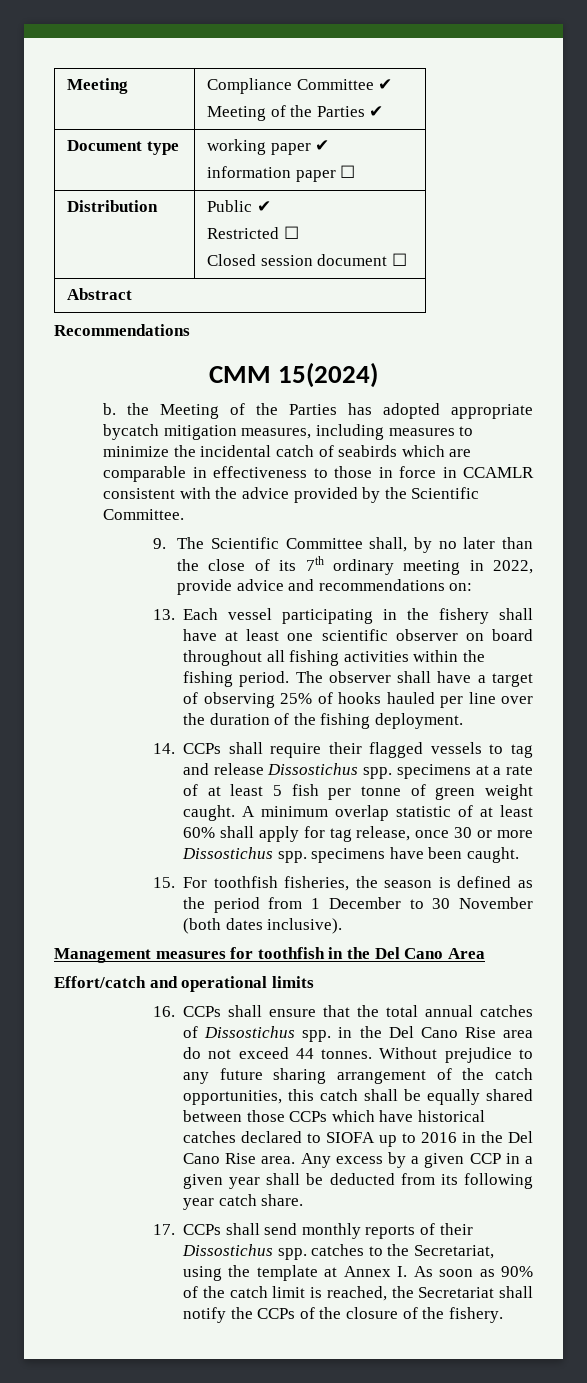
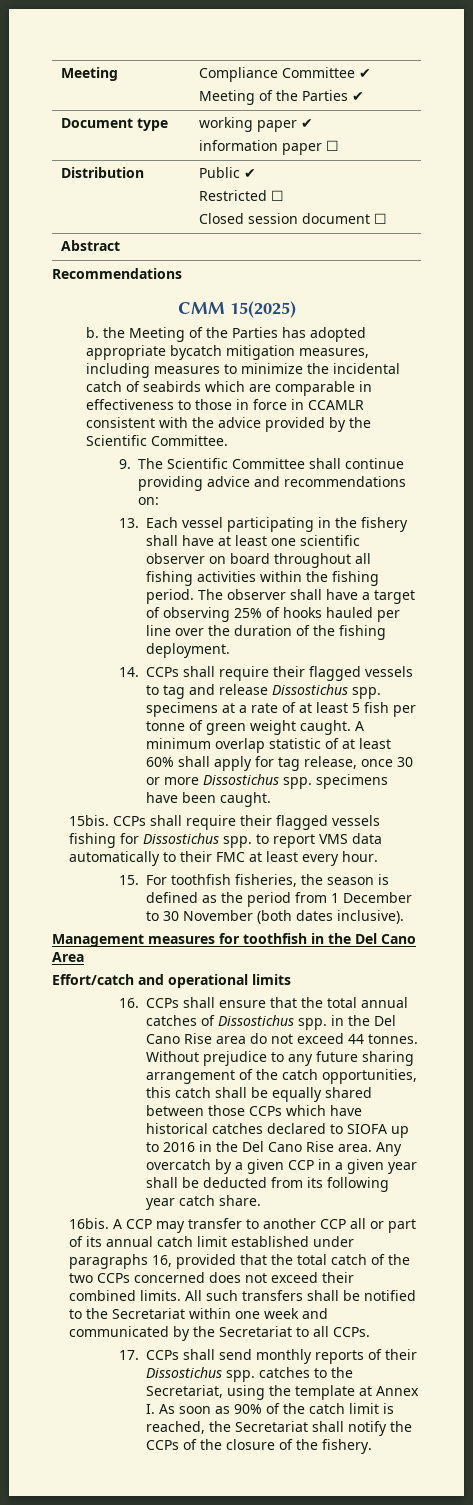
[278,362,379,388] 15(2024) -> [229,301,296,318] 15(2025)
[369,537,533,553] [177,556,533,575] [177,579,233,595] shall, by no later than the close of its 7th ordinary meeting in 2022, provide -> [309,458,405,469] [138,476,204,491] shall continue providing
(519, 855) none -> [68,815,380,830] [68,833,382,848] [68,851,378,866] // 15bis. CCPs shall require their flagged vessels fishing for Dissostichus spp. to report VMS data automatically to their FMC at least every hour.
[335,1156,383,1164] excess -> [146,1159,212,1170] overcatch
(304, 1200) none -> [68,1218,416,1233] [68,1236,354,1247] [68,1254,410,1269] [68,1272,354,1283] [68,1290,416,1301] [68,1308,328,1319] [68,1326,370,1341] // 16bis. A CCP may transfer to another CCP all or part of its annual catch limit established under paragraphs 16, provided that the total catch of the two CCPs concerned does not exceed their combined limits. All such transfers shall be notified to the Secretariat within one week and communicated by the Secretariat to all CCPs.

